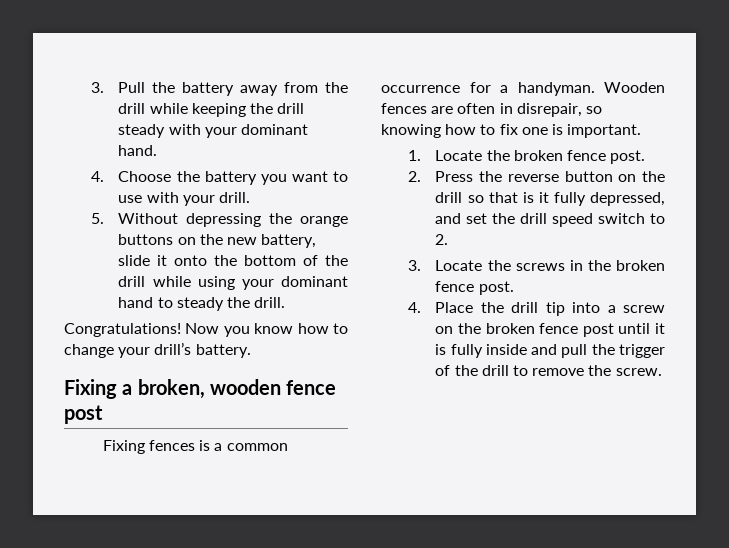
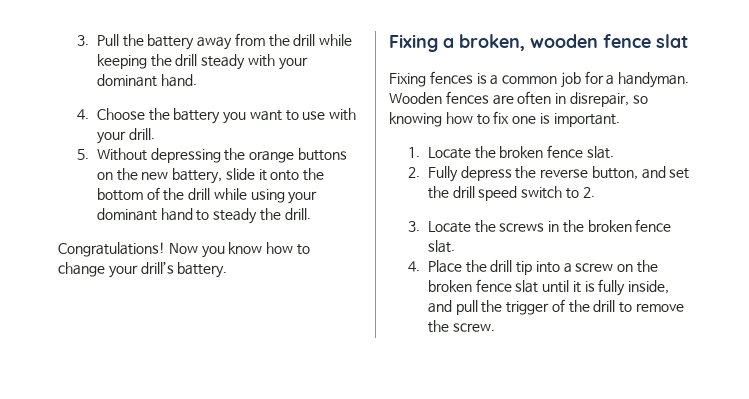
[64,405,103,424] post -> [656,34,688,48] slat
[381,85,460,93] occurrence -> [560,72,581,88] job
[610,150,646,164] [408,171,665,182] [435,192,665,206] post. // 2. Press the reverse button on the drill so that is it fully depressed, -> [586,146,614,159] [408,166,638,182] slat. // 2. Fully depress the reverse button,
[478,281,514,295] post. -> [427,240,455,253] slat.
[582,323,614,337] post -> [515,280,539,293] slat
[485,344,527,355] inside -> [628,280,670,294] inside,

